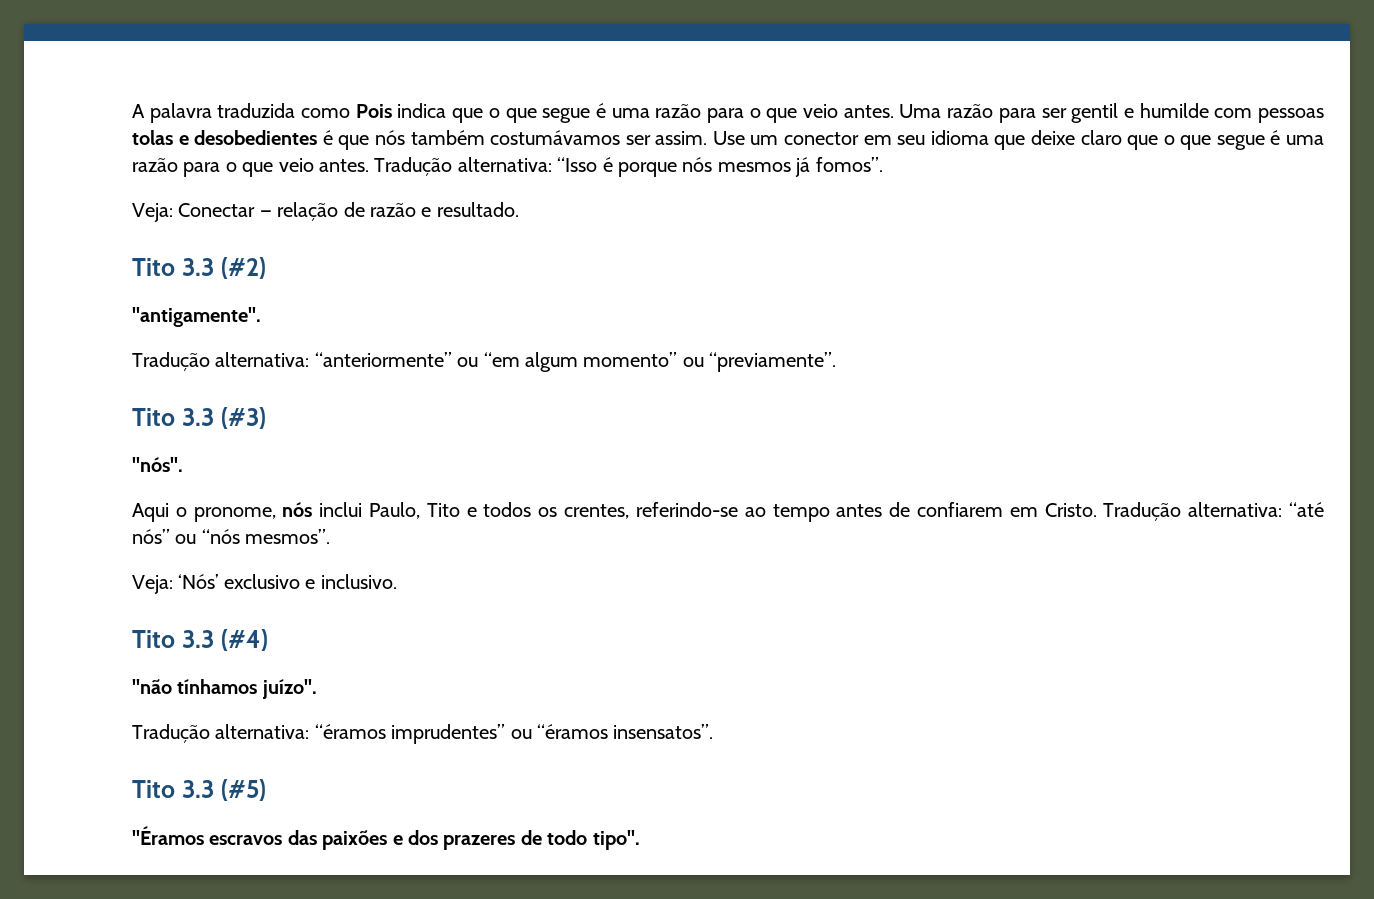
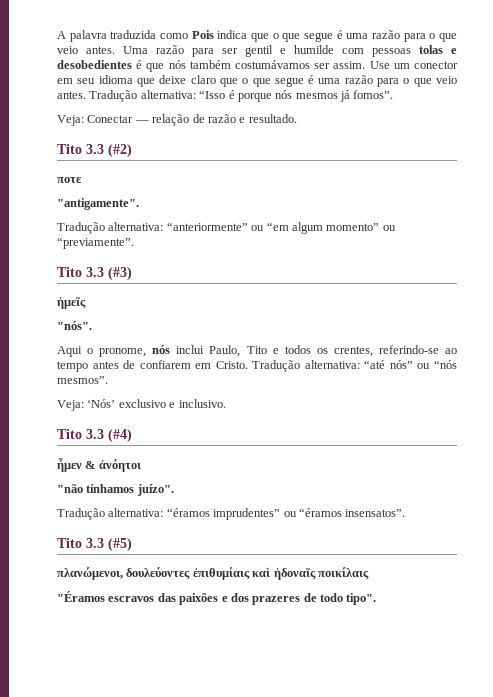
(266, 268) none -> [57,177,82,183] // ποτε
(266, 418) none -> [57,297,86,309] // ἡμεῖς
(268, 640) none -> [57,458,141,472] // ἦμεν & ἀνόητοι
(266, 790) none -> [57,567,369,580] // πλανώμενοι, δουλεύοντες ἐπιθυμίαις καὶ ἡδοναῖς ποικίλαις

